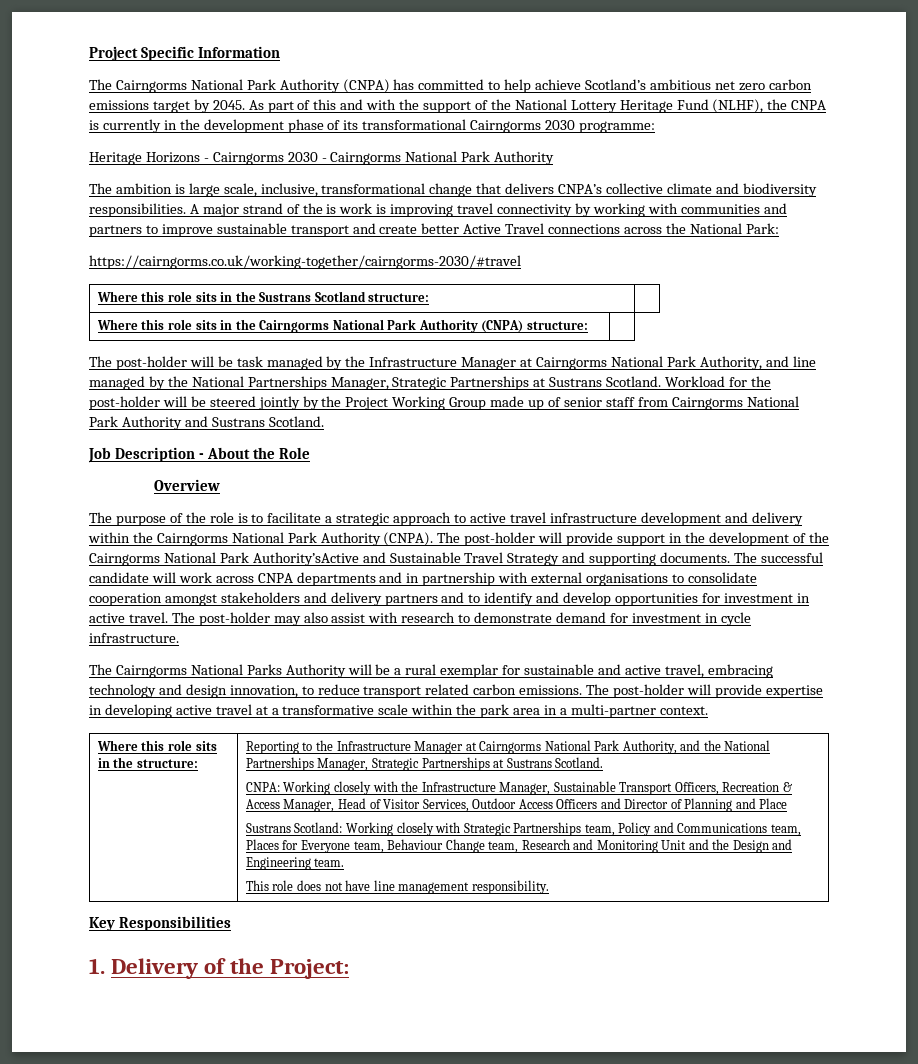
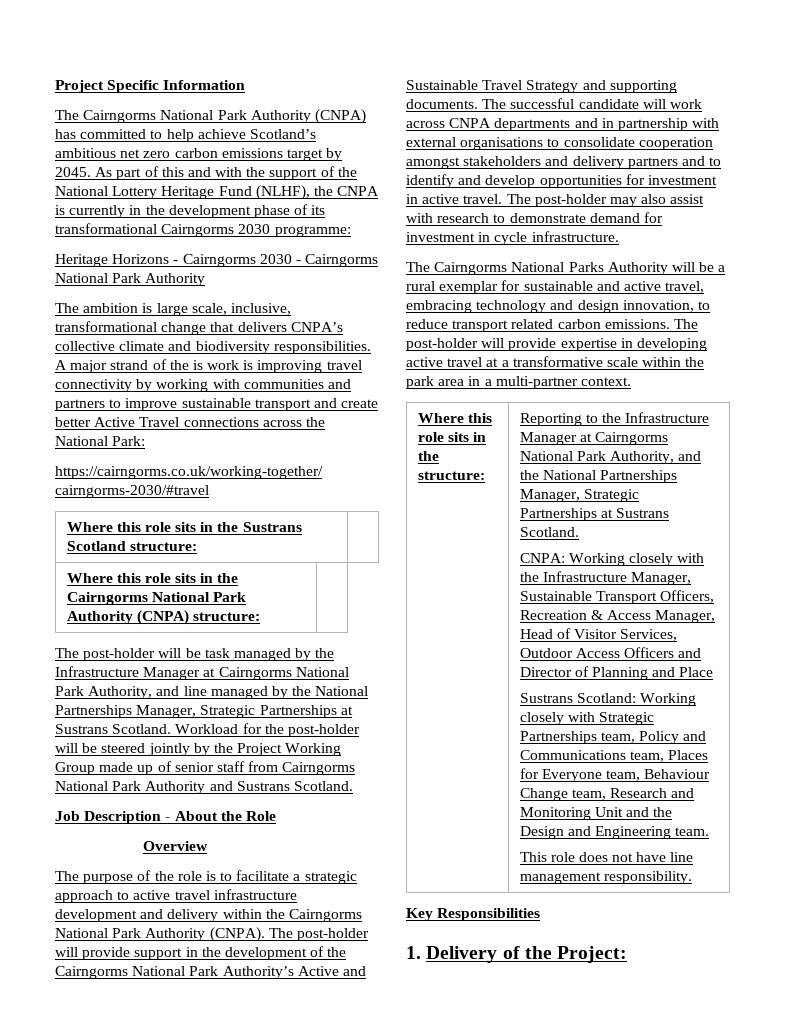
[252,552,359,566] Authority’sActive -> [222,966,339,979] Authority’s Active

